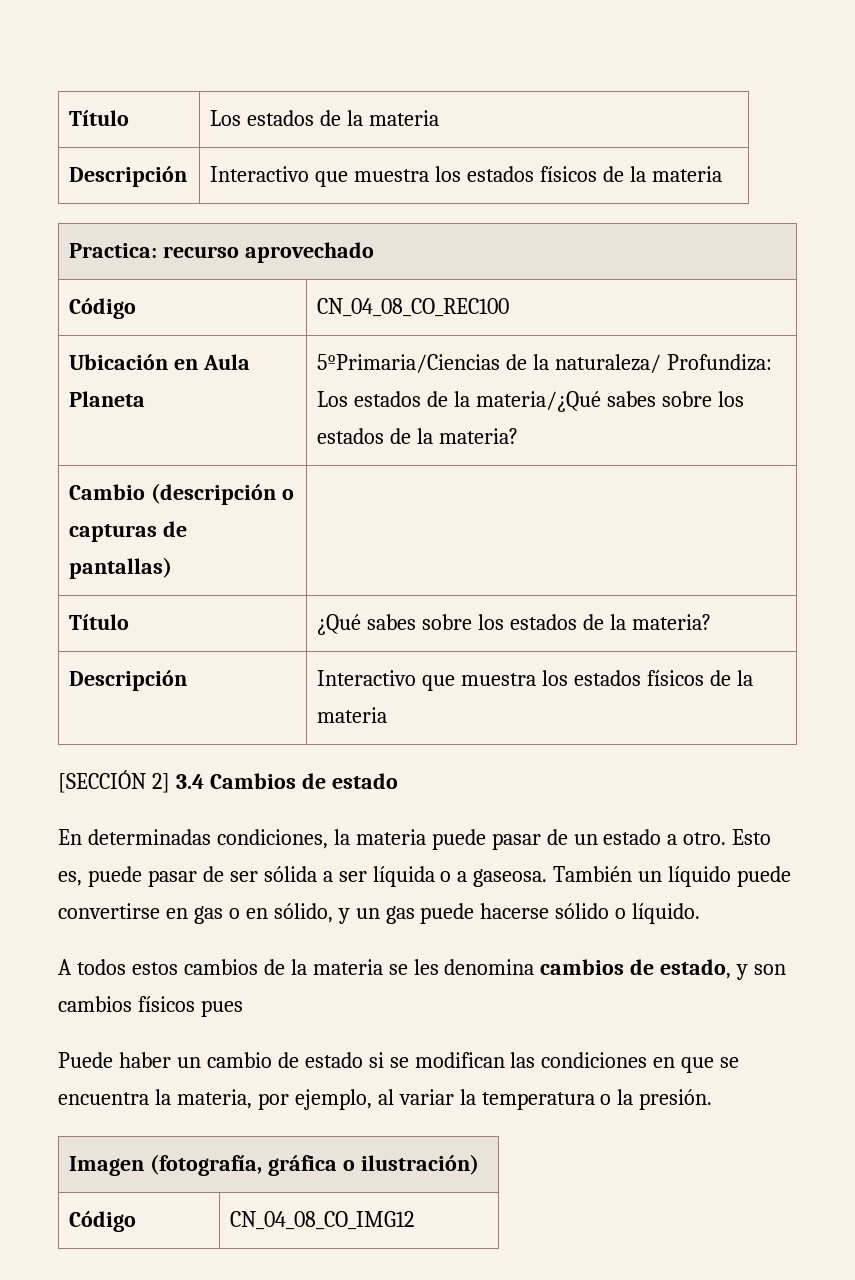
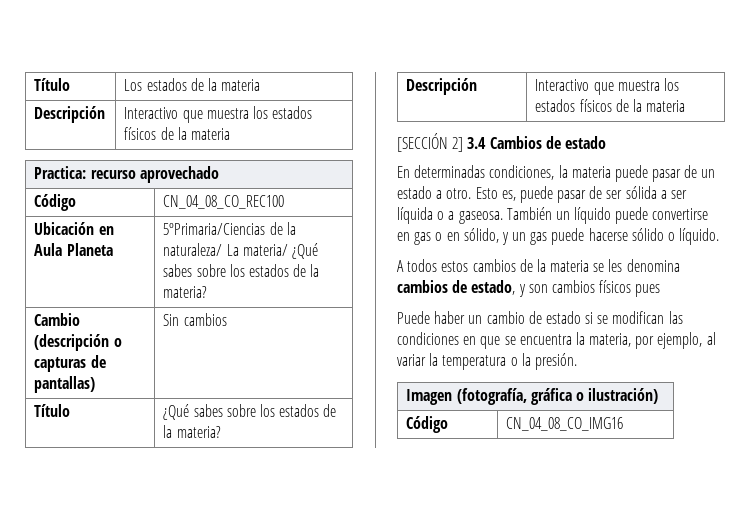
[667,354,773,371] [317,391,602,412] Profundiza: Los estados de la materia/¿Qué -> [226,243,318,259] La materia/ ¿Qué
(173, 568) none -> [163,313,227,326] Sin cambios
[230,1211,415,1230] CN_04_08_CO_IMG12 -> [506,417,624,431] CN_04_08_CO_IMG16

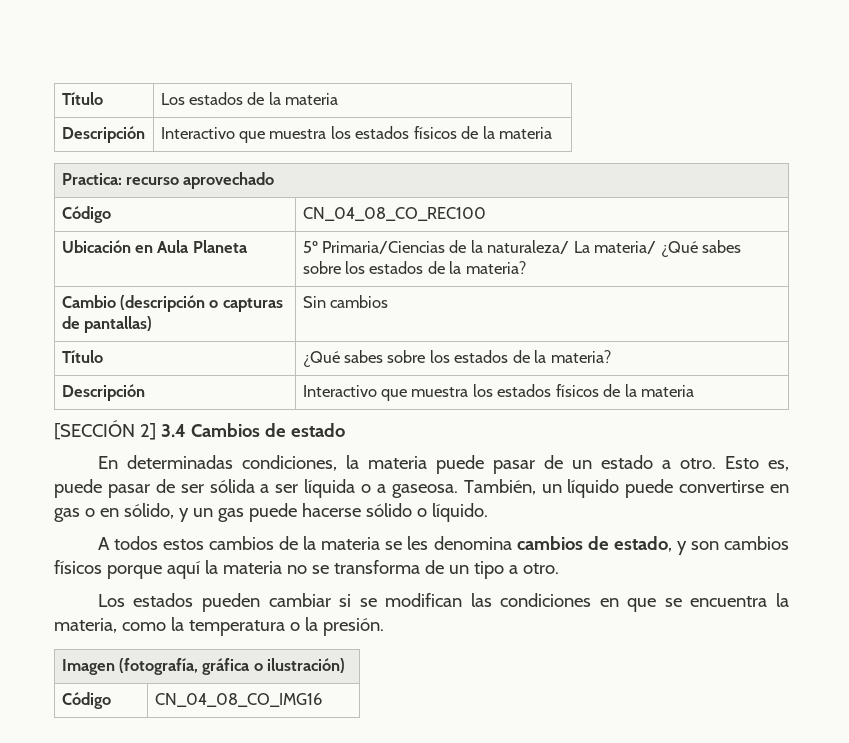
[163,223,266,235] 5ºPrimaria/Ciencias -> [302,241,445,254] 5º Primaria/Ciencias
[506,207,552,220] También -> [463,479,536,495] También,
[635,284,661,297] [397,311,581,324] pues // Puede haber un cambio de estado -> [106,560,559,579] [97,593,331,612] porque aquí la materia no se transforma de un tipo a otro. // Los estados pueden cambiar
[635,332,716,349] [397,354,426,366] por ejemplo, al variar -> [121,622,166,631] como

